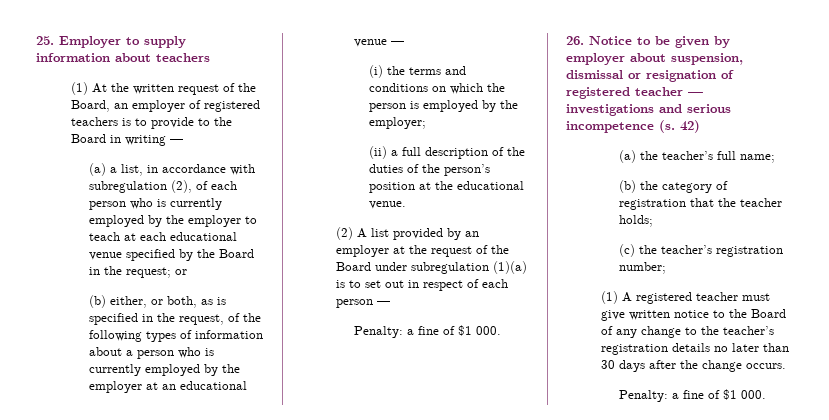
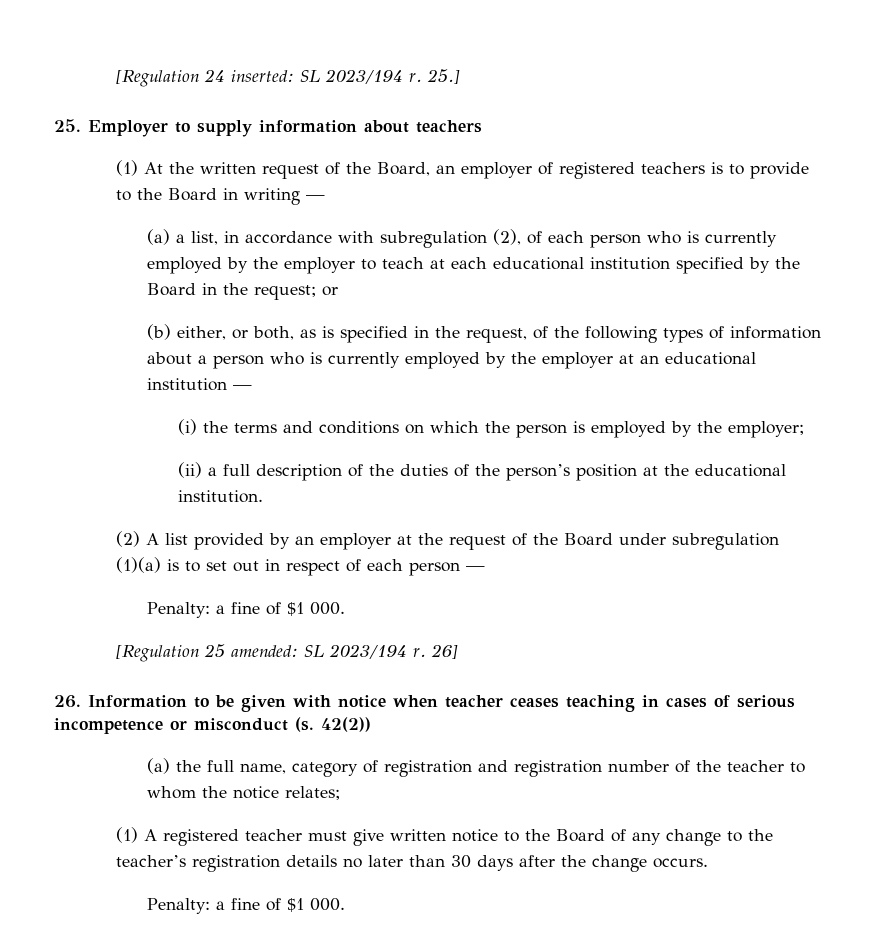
(36, 40) none -> [116,69,461,87] [Regulation 24 inserted: SL 2023/194 r. 25.] //
[88,252,122,260] venue -> [590,257,671,270] institution
[353,39,387,47] venue -> [147,378,228,391] institution
[369,201,407,209] venue. -> [178,490,264,503] institution.
(501, 330) none -> [116,644,459,662] // [Regulation 25 amended: SL 2023/194 r. 26]
[589,36,632,45] Notice -> [88,695,187,708] Information
[714,36,730,48] [566,53,743,65] [566,70,734,82] [566,87,703,99] [566,104,731,116] [566,120,700,133] [618,150,775,163] [618,180,728,193] [618,198,782,210] [618,215,653,227] [618,244,783,257] [618,262,666,274] by employer about suspension, dismissal or resignation of registered teacher — investigations and serious incompetence (s. 42) // (a) the teacher’s full name; // (b) the category of registration that the teacher holds; // (c) the teacher’s registration number; -> [293,695,795,712] [54,717,371,734] [147,758,806,777] [147,786,341,800] with notice when teacher ceases teaching in cases of serious incompetence or misconduct (s. 42(2)) // (a) the full name, category of registration and registration number of the teacher to whom the notice relates;

